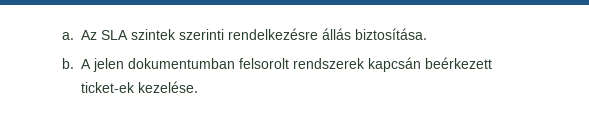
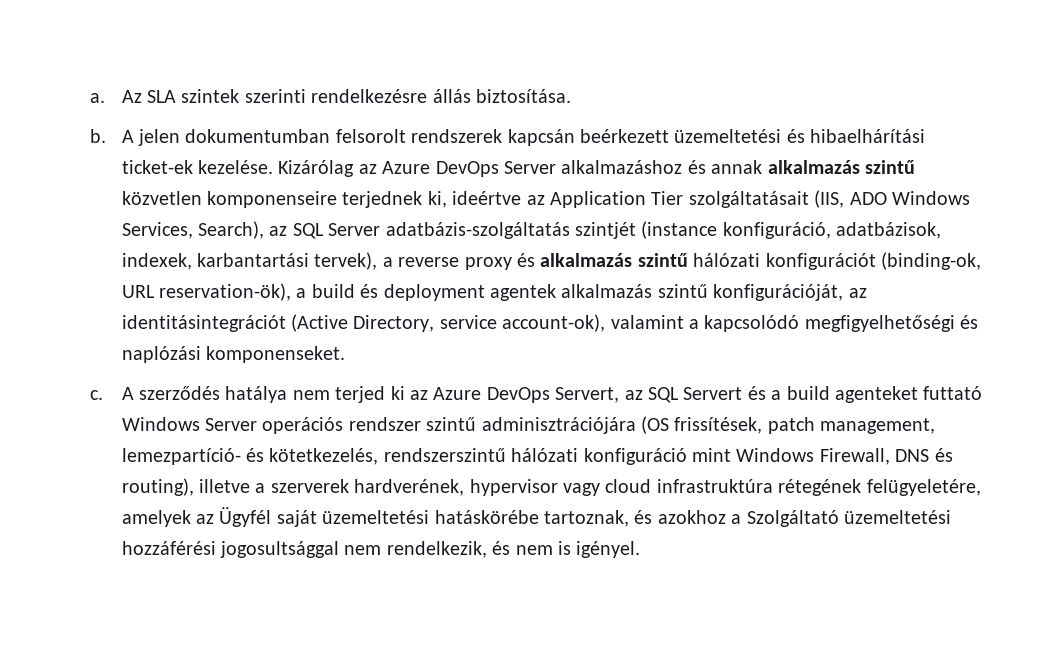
[81,81,199,93] ticket-ek kezelése. -> [674,129,926,143] [121,160,916,177] [121,190,971,208] [121,221,942,239] [121,252,982,270] [121,283,867,301] [121,314,979,332] [121,346,346,363] [89,386,983,403] [121,416,936,434] [121,448,953,465] [121,478,981,496] [121,507,952,527] [121,541,641,558] üzemeltetési és hibaelhárítási ticket-ek kezelése. Kizárólag az Azure DevOps Server alkalmazáshoz és annak alkalmazás szintű közvetlen komponenseire terjednek ki, ideértve az Application Tier szolgáltatásait (IIS, ADO Windows Services, Search), az SQL Server adatbázis-szolgáltatás szintjét (instance konfiguráció, adatbázisok, indexek, karbantartási tervek), a reverse proxy és alkalmazás szintű hálózati konfigurációt (binding-ok, URL reservation-ök), a build és deployment agentek alkalmazás szintű konfigurációját, az identitásintegrációt (Active Directory, service account-ok), valamint a kapcsolódó megfigyelhetőségi és naplózási komponenseket. // c. A szerződés hatálya nem terjed ki az Azure DevOps Servert, az SQL Servert és a build agenteket futtató Windows Server operációs rendszer szintű adminisztrációjára (OS frissítések, patch management, lemezpartíció- és kötetkezelés, rendszerszintű hálózati konfiguráció mint Windows Firewall, DNS és routing), illetve a szerverek hardverének, hypervisor vagy cloud infrastruktúra rétegének felügyeletére, amelyek az Ügyfél saját üzemeltetési hatáskörébe tartoznak, és azokhoz a Szolgáltató üzemeltetési hozzáférési jogosultsággal nem rendelkezik, és nem is igényel.

